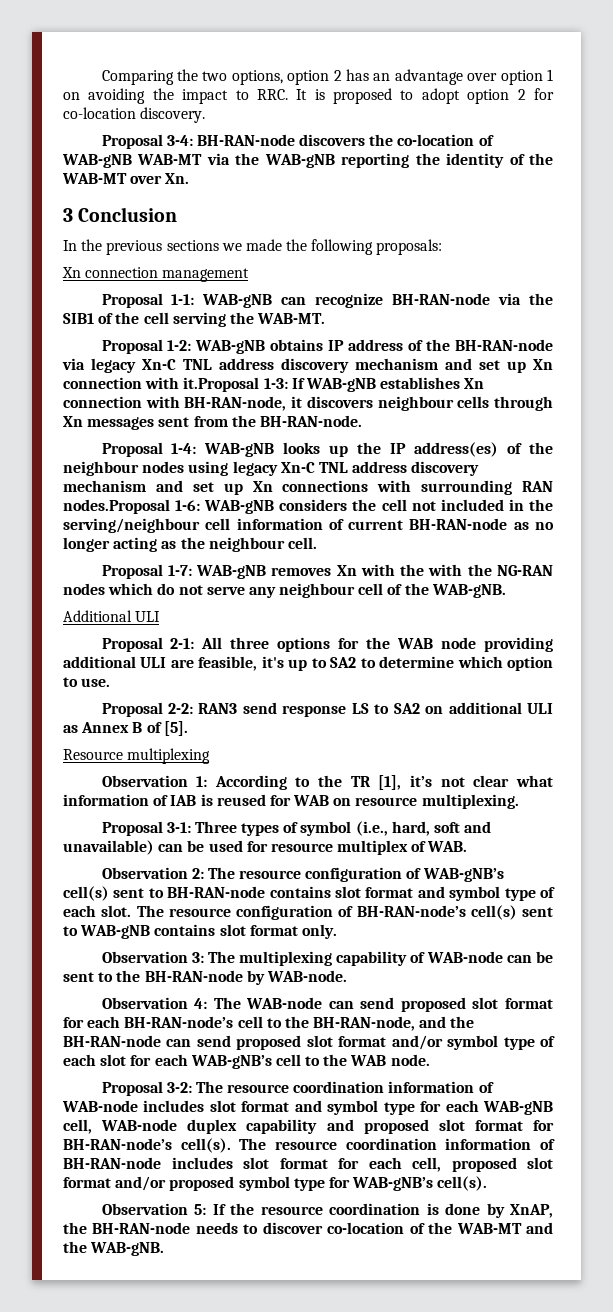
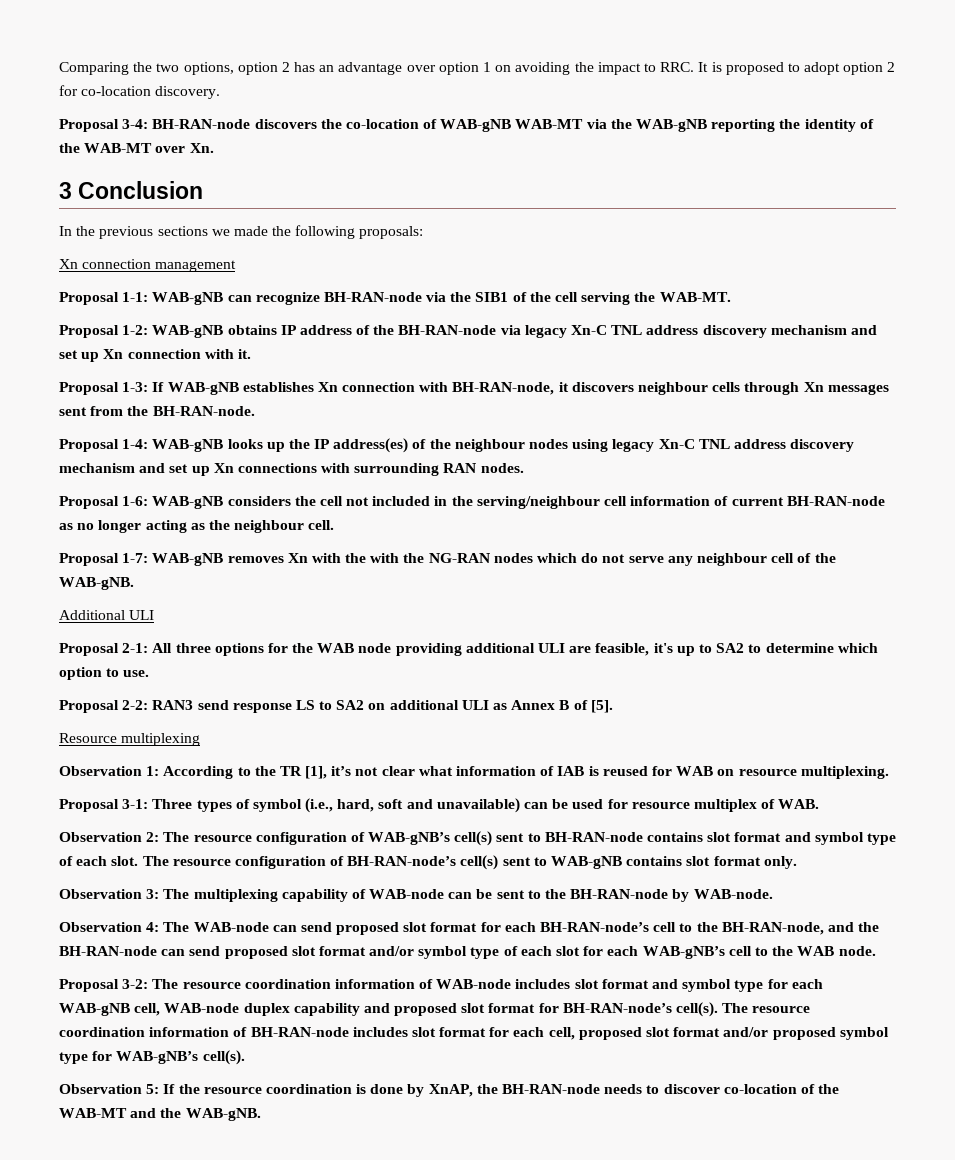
[183,377,260,392] it.Proposal -> [237,349,251,359] [59,382,119,395] it. // Proposal
[63,499,170,514] nodes.Proposal -> [480,463,524,473] [59,496,119,509] nodes. // Proposal

